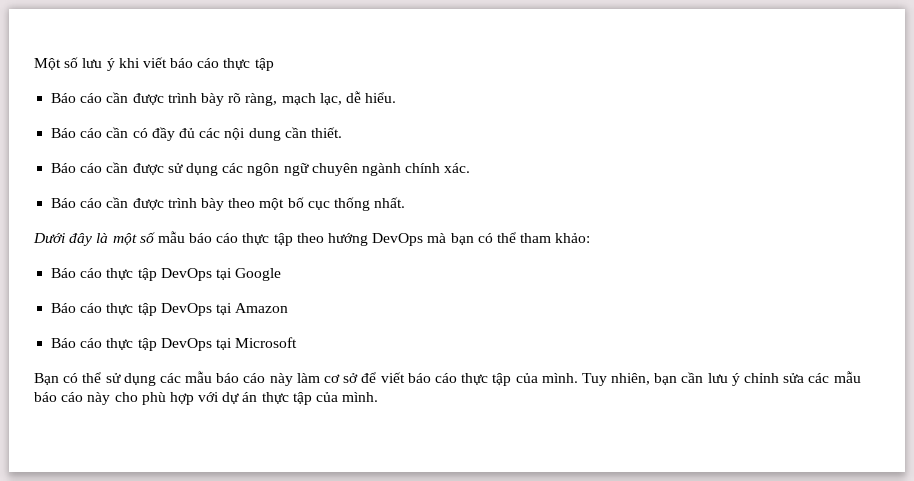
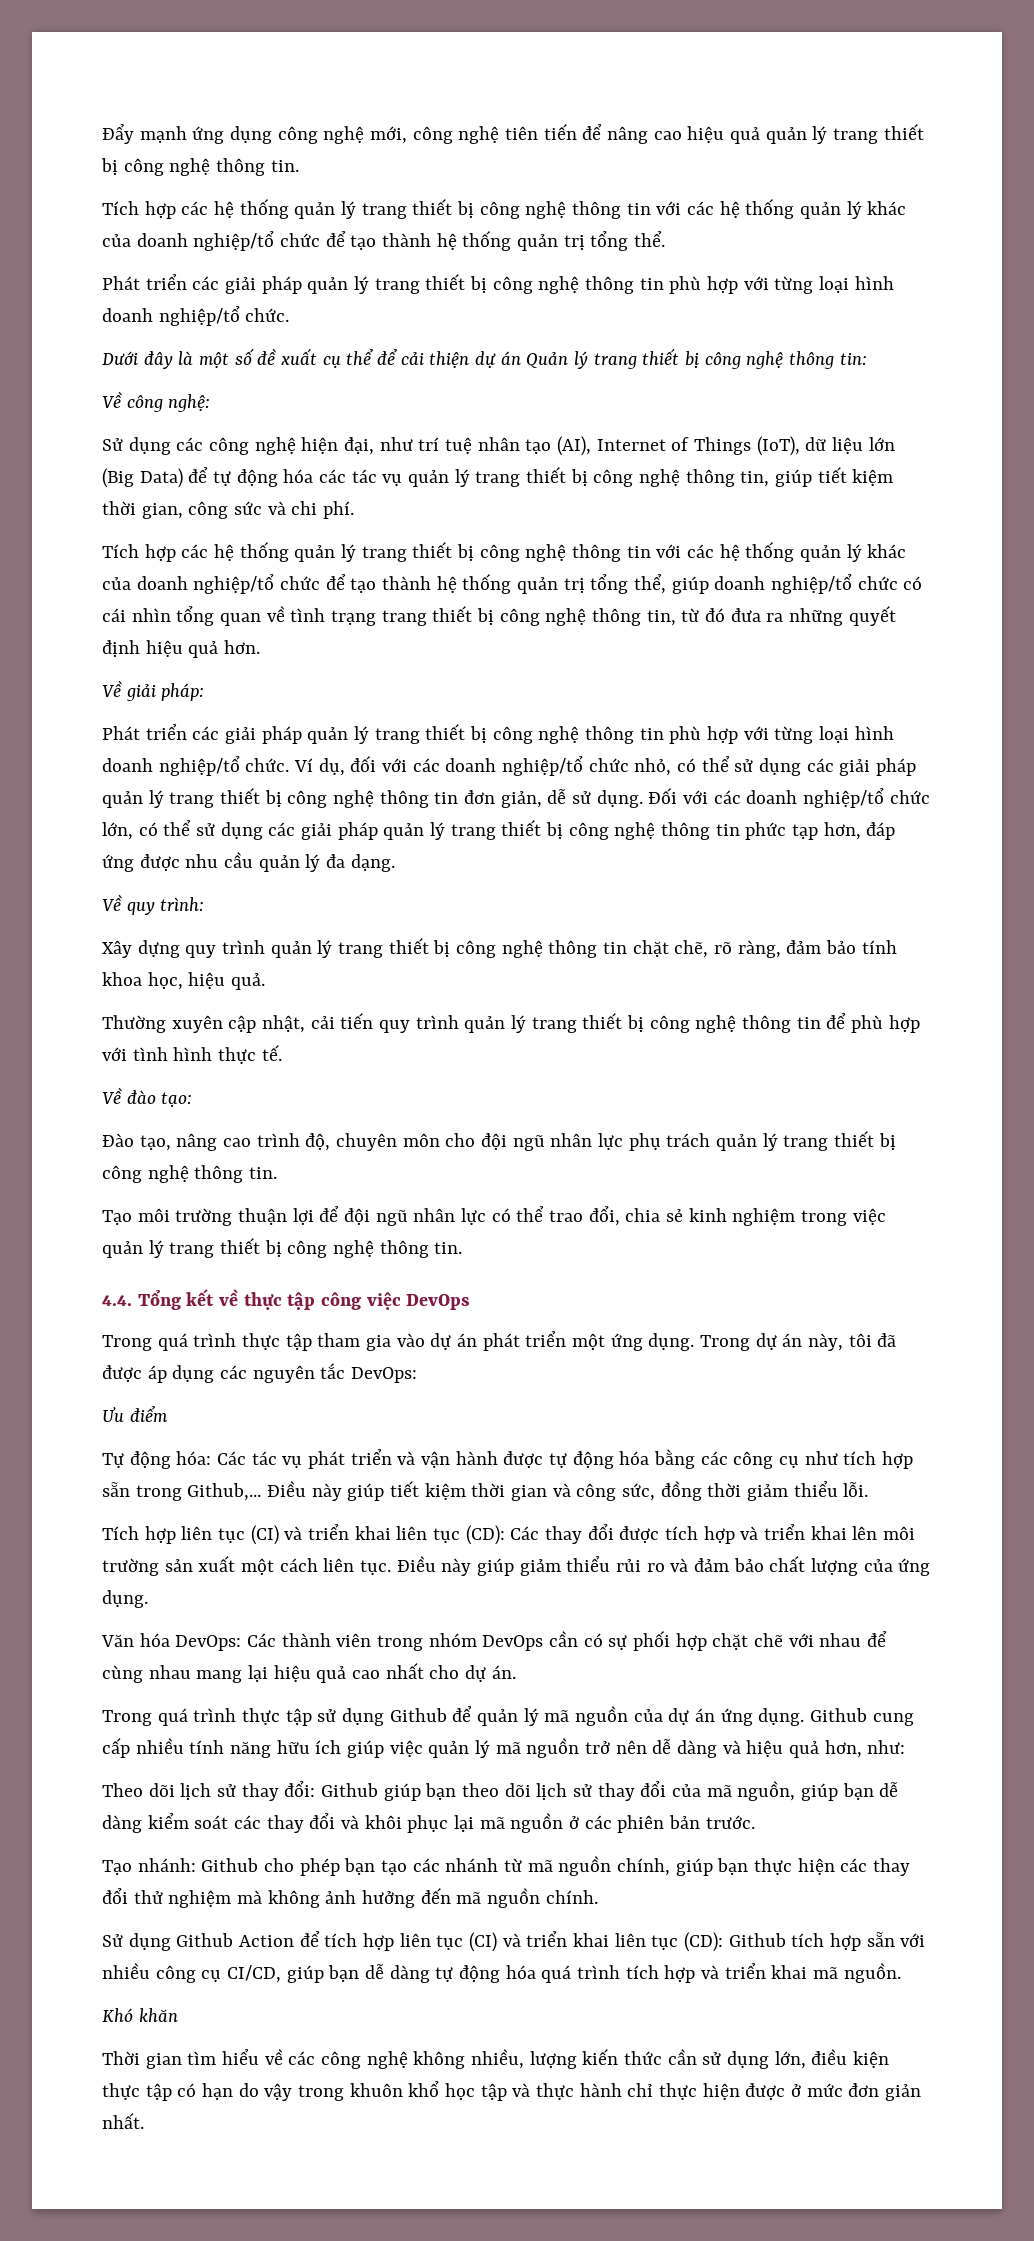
[34,57,274,71] [51,91,397,106] [51,127,342,141] [51,162,471,176] [51,197,406,211] Một số lưu ý khi viết báo cáo thực tập // Báo cáo cần được trình bày rõ ràng, mạch lạc, dễ hiểu. // Báo cáo cần có đầy đủ các nội dung cần thiết. // Báo cáo cần được sử dụng các ngôn ngữ chuyên ngành chính xác. // Báo cáo cần được trình bày theo một bố cục thống nhất. -> [102,124,924,144] [101,158,299,176] [102,199,907,219] [102,231,666,251] [102,274,894,294] [102,306,290,326] Đẩy mạnh ứng dụng công nghệ mới, công nghệ tiên tiến để nâng cao hiệu quả quản lý trang thiết bị công nghệ thông tin. // Tích hợp các hệ thống quản lý trang thiết bị công nghệ thông tin với các hệ thống quản lý khác của doanh nghiệp/tổ chức để tạo thành hệ thống quản trị tổng thể. // Phát triển các giải pháp quản lý trang thiết bị công nghệ thông tin phù hợp với từng loại hình doanh nghiệp/tổ chức.
[157,231,591,246] [51,268,282,281] [51,303,289,316] [51,337,298,351] [34,371,861,386] [34,392,379,405] mẫu báo cáo thực tập theo hướng DevOps mà bạn có thể tham khảo: // Báo cáo thực tập DevOps tại Google // Báo cáo thực tập DevOps tại Amazon // Báo cáo thực tập DevOps tại Microsoft // Bạn có thể sử dụng các mẫu báo cáo này làm cơ sở để viết báo cáo thực tập của mình. Tuy nhiên, bạn cần lưu ý chỉnh sửa các mẫu báo cáo này cho phù hợp với dự án thực tập của mình. -> [257,348,867,369] [102,391,211,412] [102,436,895,456] [102,467,894,488] [102,501,355,519] [102,542,907,562] [102,574,923,594] [102,606,896,626] [102,640,261,658] [102,680,205,701] [102,724,894,744] [102,756,917,776] [102,788,930,808] [102,820,896,840] [102,852,395,872] [102,894,205,915] [102,938,897,958] [102,972,266,990] [102,1013,920,1033] [102,1045,282,1064] [102,1087,193,1107] [102,1131,896,1151] [102,1165,278,1183] [102,1206,886,1226] [102,1238,463,1258] [102,1289,471,1310] [102,1331,897,1351] [102,1363,418,1383] [102,1406,168,1422] [102,1449,914,1469] [102,1481,869,1501] [102,1524,916,1545] [102,1556,931,1576] [102,1590,148,1608] [101,1631,888,1651] [102,1663,516,1683] [102,1706,914,1726] [102,1738,906,1758] [102,1781,899,1801] [102,1813,755,1833] [102,1856,911,1876] [102,1888,598,1908] [102,1931,926,1952] [102,1963,901,1983] [102,2008,178,2022] [102,2049,890,2069] [102,2081,922,2101] [102,2113,144,2129] đề xuất cụ thể để cải thiện dự án Quản lý trang thiết bị công nghệ thông tin: // Về công nghệ: // Sử dụng các công nghệ hiện đại, như trí tuệ nhân tạo (AI), Internet of Things (IoT), dữ liệu lớn (Big Data) để tự động hóa các tác vụ quản lý trang thiết bị công nghệ thông tin, giúp tiết kiệm thời gian, công sức và chi phí. // Tích hợp các hệ thống quản lý trang thiết bị công nghệ thông tin với các hệ thống quản lý khác của doanh nghiệp/tổ chức để tạo thành hệ thống quản trị tổng thể, giúp doanh nghiệp/tổ chức có cái nhìn tổng quan về tình trạng trang thiết bị công nghệ thông tin, từ đó đưa ra những quyết định hiệu quả hơn. // Về giải pháp: // Phát triển các giải pháp quản lý trang thiết bị công nghệ thông tin phù hợp với từng loại hình doanh nghiệp/tổ chức. Ví dụ, đối với các doanh nghiệp/tổ chức nhỏ, có thể sử dụng các giải pháp quản lý trang thiết bị công nghệ thông tin đơn giản, dễ sử dụng. Đối với các doanh nghiệp/tổ chức lớn, có thể sử dụng các giải pháp quản lý trang thiết bị công nghệ thông tin phức tạp hơn, đáp ứng được nhu cầu quản lý đa dạng. // Về quy trình: // Xây dựng quy trình quản lý trang thiết bị công nghệ thông tin chặt chẽ, rõ ràng, đảm bảo tính khoa học, hiệu quả. // Thường xuyên cập nhật, cải tiến quy trình quản lý trang thiết bị công nghệ thông tin để phù hợp với tình hình thực tế. // Về đào tạo: // Đào tạo, nâng cao trình độ, chuyên môn cho đội ngũ nhân lực phụ trách quản lý trang thiết bị công nghệ thông tin. // Tạo môi trường thuận lợi để đội ngũ nhân lực có thể trao đổi, chia sẻ kinh nghiệm trong việc quản lý trang thiết bị công nghệ thông tin. // 4.4. Tổng kết về thực tập công việc DevOps // Trong quá trình thực tập tham gia vào dự án phát triển một ứng dụng. Trong dự án này, tôi đã được áp dụng các nguyên tắc DevOps: // Ưu điểm // Tự động hóa: Các tác vụ phát triển và vận hành được tự động hóa bằng các công cụ như tích hợp sẵn trong Github,... Điều này giúp tiết kiệm thời gian và công sức, đồng thời giảm thiểu lỗi. // Tích hợp liên tục (CI) và triển khai liên tục (CD): Các thay đổi được tích hợp và triển khai lên môi trường sản xuất một cách liên tục. Điều này giúp giảm thiểu rủi ro và đảm bảo chất lượng của ứng dụng. // Văn hóa DevOps: Các thành viên trong nhóm DevOps cần có sự phối hợp chặt chẽ với nhau để cùng nhau mang lại hiệu quả cao nhất cho dự án. // Trong quá trình thực tập sử dụng Github để quản lý mã nguồn của dự án ứng dụng. Github cung cấp nhiều tính năng hữu ích giúp việc quản lý mã nguồn trở nên dễ dàng và hiệu quả hơn, như: // Theo dõi lịch sử thay đổi: Github giúp bạn theo dõi lịch sử thay đổi của mã nguồn, giúp bạn dễ dàng kiểm soát các thay đổi và khôi phục lại mã nguồn ở các phiên bản trước. // Tạo nhánh: Github cho phép bạn tạo các nhánh từ mã nguồn chính, giúp bạn thực hiện các thay đổi thử nghiệm mà không ảnh hưởng đến mã nguồn chính. // Sử dụng Github Action để tích hợp liên tục (CI) và triển khai liên tục (CD): Github tích hợp sẵn với nhiều công cụ CI/CD, giúp bạn dễ dàng tự động hóa quá trình tích hợp và triển khai mã nguồn. // Khó khăn // Thời gian tìm hiểu về các công nghệ không nhiều, lượng kiến thức cần sử dụng lớn, điều kiện thực tập có hạn do vậy trong khuôn khổ học tập và thực hành chỉ thực hiện được ở mức đơn giản nhất.

